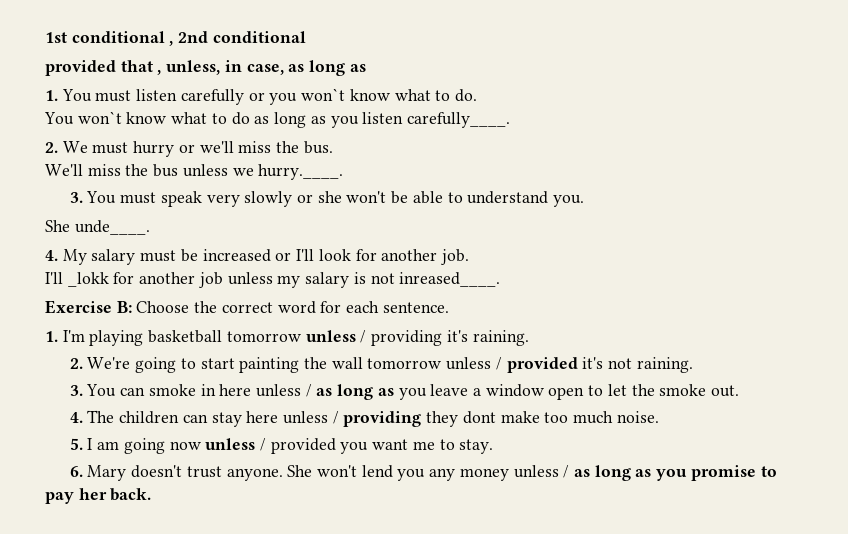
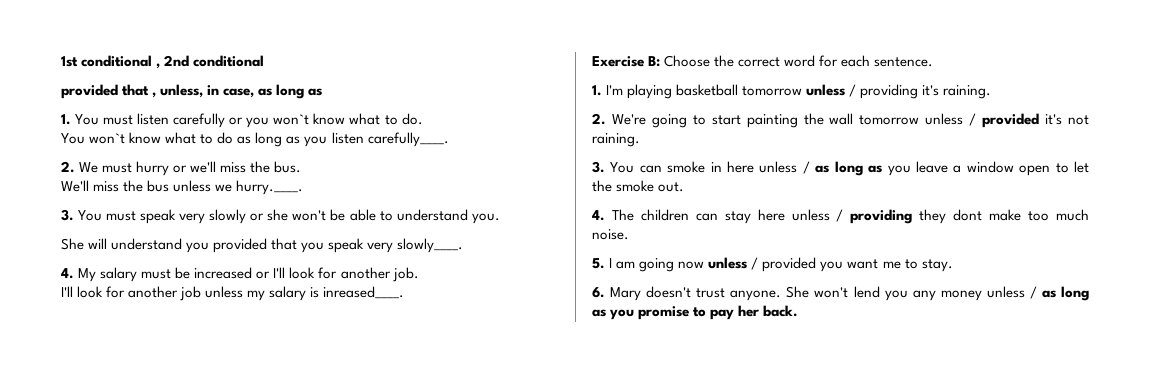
[74,220,150,235] unde____. -> [88,238,464,253] will understand you provided that you speak very slowly____.
[67,272,109,287] _lokk -> [77,286,104,298] look
[370,273,395,284] not -> (320, 292) none

